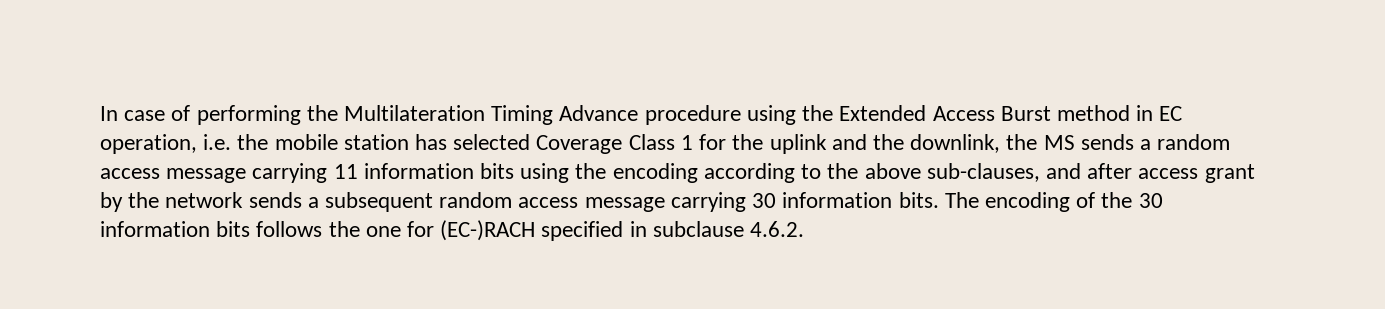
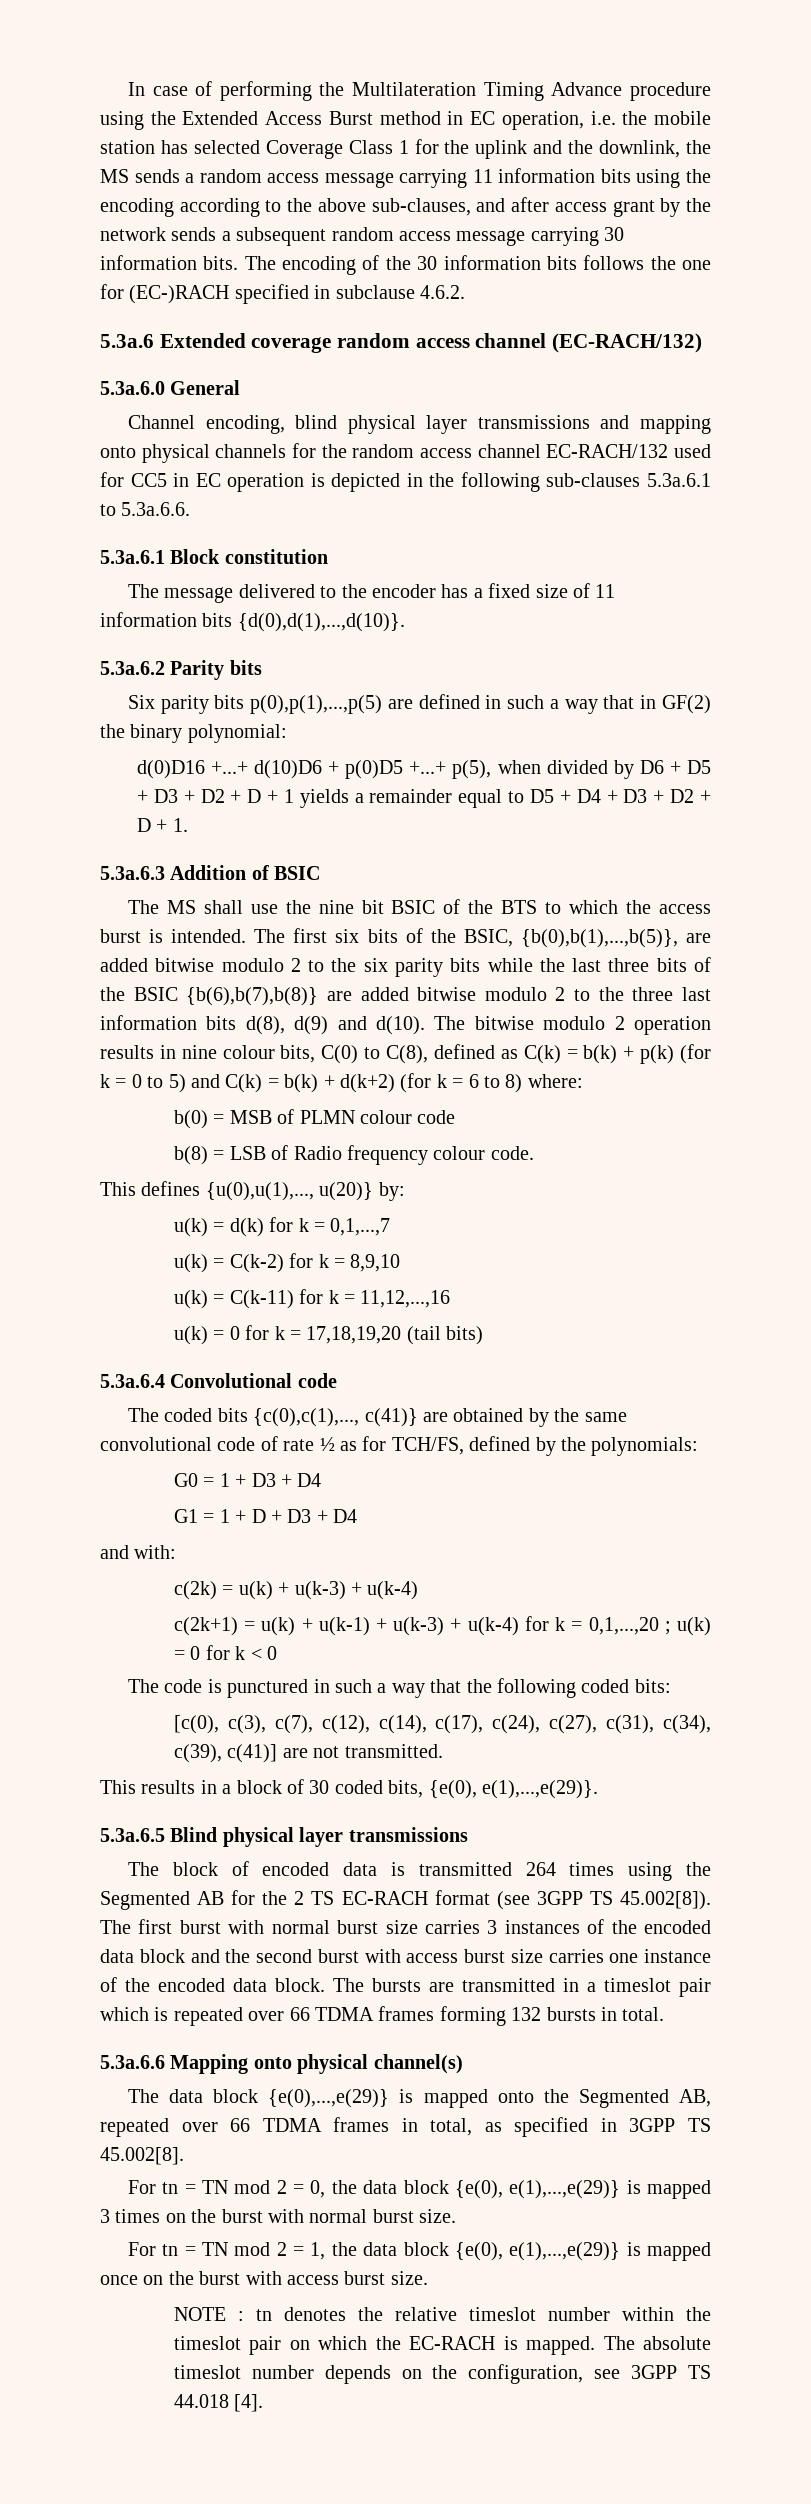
(805, 229) none -> [100,333,703,353] [100,380,241,395] [127,415,711,434] [100,443,711,463] [100,472,711,492] [100,502,191,516] [100,549,328,564] [127,583,616,603] [100,612,405,632] [100,660,262,680] [127,694,712,714] [100,724,287,743] [136,760,712,779] [136,789,711,808] [136,818,188,832] [100,865,321,880] [127,899,711,914] [100,928,712,948] [100,957,711,977] [100,987,711,1006] [100,1015,711,1035] [100,1044,712,1064] [100,1073,583,1093] [173,1109,456,1129] [173,1145,534,1165] [100,1181,405,1201] [173,1217,391,1237] [173,1253,401,1273] [173,1289,451,1309] [173,1325,484,1345] [100,1373,337,1388] [127,1408,627,1427] [100,1436,699,1456] [173,1473,322,1487] [173,1509,358,1523] [100,1545,177,1559] [173,1581,419,1600] [173,1616,711,1636] [173,1645,277,1660] [127,1678,671,1698] [173,1715,711,1734] [173,1744,443,1763] [100,1779,598,1799] [100,1827,468,1847] [127,1861,711,1881] [100,1890,712,1910] [100,1919,712,1934] [100,1949,711,1963] [100,1977,711,1997] [100,2006,665,2026] [100,2054,463,2074] [127,2089,711,2108] [100,2117,711,2137] [100,2147,184,2165] [127,2180,711,2199] [100,2209,457,2223] [127,2242,711,2261] [100,2271,428,2285] [173,2307,712,2321] [173,2336,711,2355] [173,2364,712,2384] [173,2394,264,2412] // 5.3a.6 Extended coverage random access channel (EC-RACH/132) // 5.3a.6.0 General // Channel encoding, blind physical layer transmissions and mapping onto physical channels for the random access channel EC-RACH/132 used for CC5 in EC operation is depicted in the following sub-clauses 5.3a.6.1 to 5.3a.6.6. // 5.3a.6.1 Block constitution // The message delivered to the encoder has a fixed size of 11 information bits {d(0),d(1),...,d(10)}. // 5.3a.6.2 Parity bits // Six parity bits p(0),p(1),...,p(5) are defined in such a way that in GF(2) the binary polynomial: // d(0)D16 +...+ d(10)D6 + p(0)D5 +...+ p(5), when divided by D6 + D5 + D3 + D2 + D + 1 yields a remainder equal to D5 + D4 + D3 + D2 + D + 1. // 5.3a.6.3 Addition of BSIC // The MS shall use the nine bit BSIC of the BTS to which the access burst is intended. The first six bits of the BSIC, {b(0),b(1),...,b(5)}, are added bitwise modulo 2 to the six parity bits while the last three bits of the BSIC {b(6),b(7),b(8)} are added bitwise modulo 2 to the three last information bits d(8), d(9) and d(10). The bitwise modulo 2 operation results in nine colour bits, C(0) to C(8), defined as C(k) = b(k) + p(k) (for k = 0 to 5) and C(k) = b(k) + d(k+2) (for k = 6 to 8) where: // b(0) = MSB of PLMN colour code // b(8) = LSB of Radio frequency colour code. // This defines {u(0),u(1),..., u(20)} by: // u(k) = d(k) for k = 0,1,...,7 // u(k) = C(k-2) for k = 8,9,10 // u(k) = C(k-11) for k = 11,12,...,16 // u(k) = 0 for k = 17,18,19,20 (tail bits) // 5.3a.6.4 Convolutional code // The coded bits {c(0),c(1),..., c(41)} are obtained by the same convolutional code of rate ½ as for TCH/FS, defined by the polynomials: // G0 = 1 + D3 + D4 // G1 = 1 + D + D3 + D4 // and with: // c(2k) = u(k) + u(k-3) + u(k-4) // c(2k+1) = u(k) + u(k-1) + u(k-3) + u(k-4) for k = 0,1,...,20 ; u(k) = 0 for k < 0 // The code is punctured in such a way that the following coded bits: // [c(0), c(3), c(7), c(12), c(14), c(17), c(24), c(27), c(31), c(34), c(39), c(41)] are not transmitted. // This results in a block of 30 coded bits, {e(0), e(1),...,e(29)}. // 5.3a.6.5 Blind physical layer transmissions // The block of encoded data is transmitted 264 times using the Segmented AB for the 2 TS EC-RACH format (see 3GPP TS 45.002[8]). The first burst with normal burst size carries 3 instances of the encoded data block and the second burst with access burst size carries one instance of the encoded data block. The bursts are transmitted in a timeslot pair which is repeated over 66 TDMA frames forming 132 bursts in total. // 5.3a.6.6 Mapping onto physical channel(s) // The data block {e(0),...,e(29)} is mapped onto the Segmented AB, repeated over 66 TDMA frames in total, as specified in 3GPP TS 45.002[8]. // For tn = TN mod 2 = 0, the data block {e(0), e(1),...,e(29)} is mapped 3 times on the burst with normal burst size. // For tn = TN mod 2 = 1, the data block {e(0), e(1),...,e(29)} is mapped once on the burst with access burst size. // NOTE : tn denotes the relative timeslot number within the timeslot pair on which the EC-RACH is mapped. The absolute timeslot number depends on the configuration, see 3GPP TS 44.018 [4].

